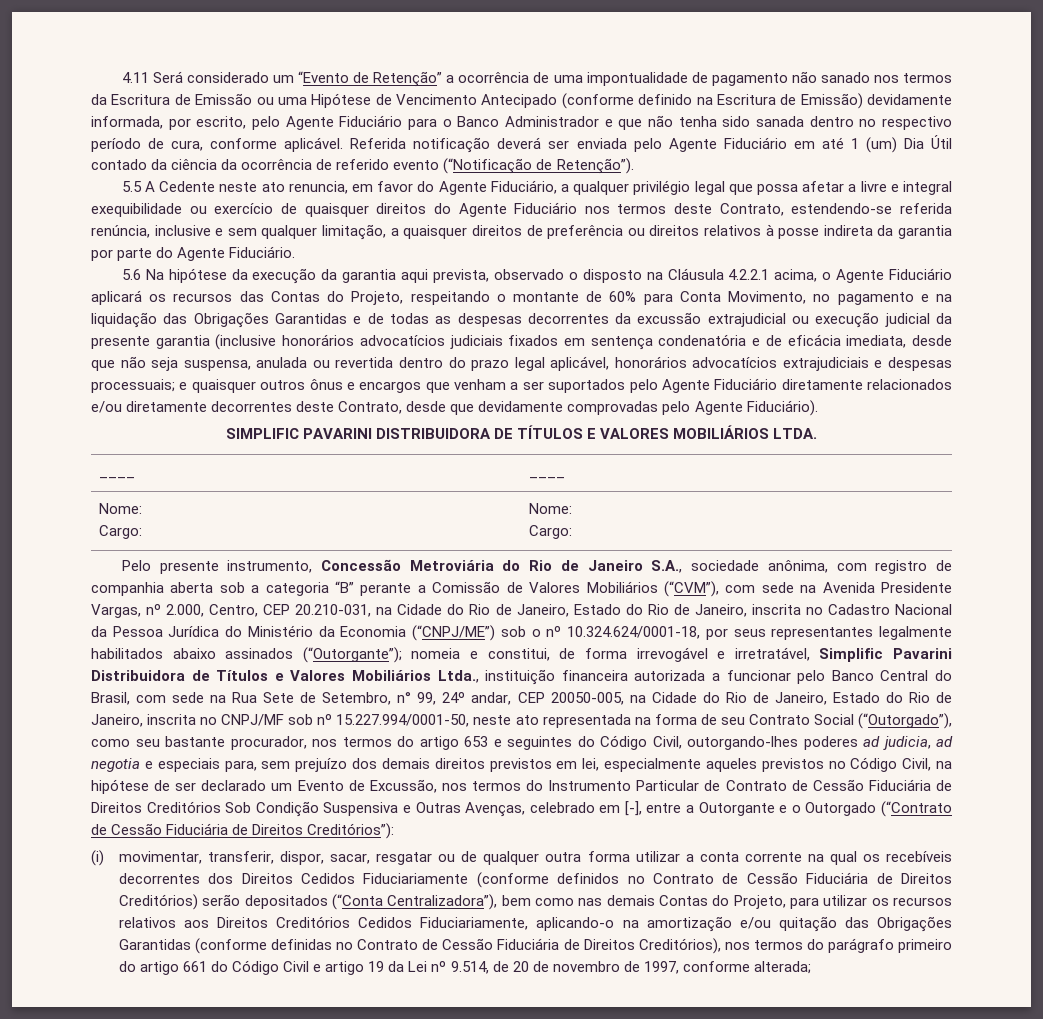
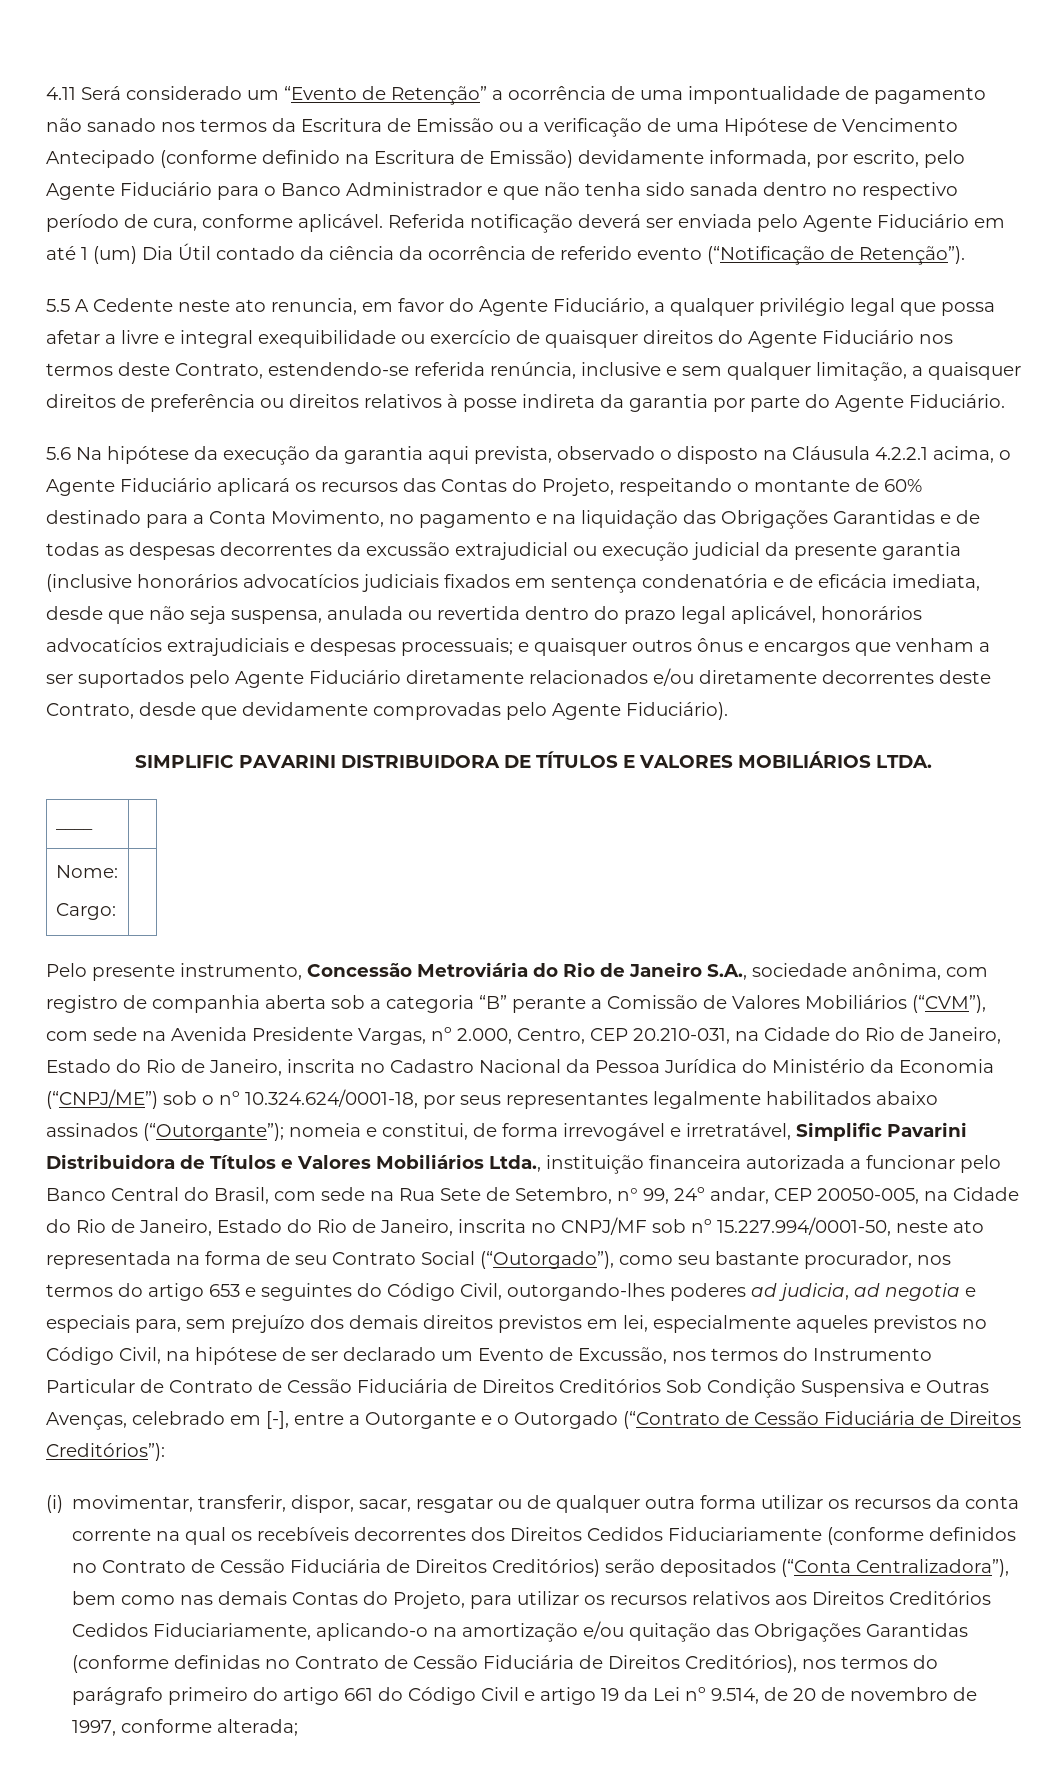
(274, 101) none -> [528,118,671,137] a verificação de
[643,293,673,305] para -> [46,510,204,528] destinado para a
[529,477,566,479] ____ -> (93, 829) none
[529,503,573,514] [529,525,573,539] Nome: // Cargo: -> (116, 911) none
[685,854,694,862] a -> [828,1495,961,1509] os recursos da

